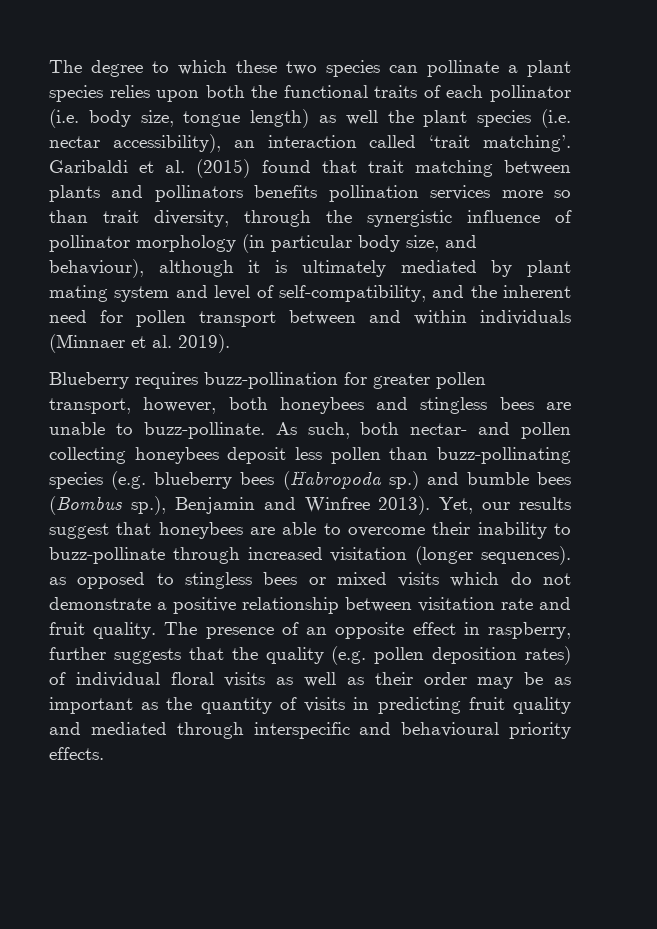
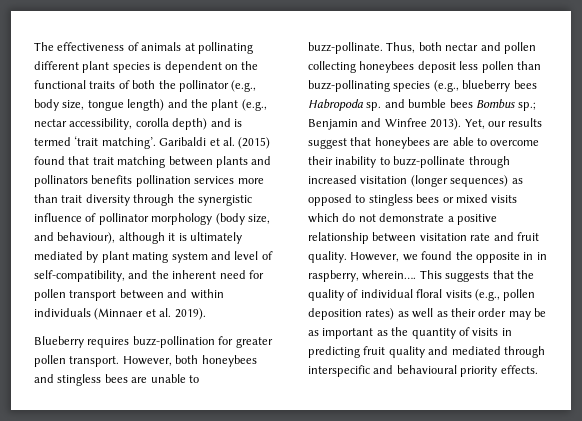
[49,60,571,77] [49,85,571,102] [49,109,572,128] [49,134,417,153] The degree to which these two species can pollinate a plant species relies upon both the functional traits of each pollinator (i.e. body size, tongue length) as well the plant species (i.e. nectar accessibility), an interaction called -> [34,42,253,54] [34,61,259,73] [34,80,257,92] [34,99,267,111] [34,118,242,130] [34,137,71,146] The effectiveness of animals at pollinating different plant species is dependent on the functional traits of both the pollinator (e.g., body size, tongue length) and the plant (e.g., nectar accessibility, corolla depth) and is termed
[554,190,571,198] so -> (264, 181) none
[154,210,229,227] diversity, -> [85,194,130,206] diversity
[242,234,400,253] (in particular body -> [215,213,245,225] (body
[49,397,217,414] transport, however, -> [69,356,172,367] transport. However,
[275,422,468,439] As such, both nectar- -> [386,42,479,53] Thus, both nectar
[111,471,147,490] (e.g. -> [433,80,459,92] (e.g.,
[282,471,419,490] (Habropoda sp.) -> [308,99,382,111] Habropoda sp.
[49,496,166,515] (Bombus sp.), -> [475,99,537,111] Bombus sp.;
[481,546,571,565] sequences). -> [450,175,509,187] sequences)
[164,622,571,639] [49,646,571,665] [49,672,266,687] The presence of an opposite effect in raspberry, further suggests that the quality (e.g. pollen deposition rates) of individual floral visits -> [350,251,547,263] [308,270,534,282] [308,289,536,301] [308,308,395,320] However, we found the opposite in in raspberry, wherein…. This suggests that the quality of individual floral visits (e.g., pollen deposition rates)

